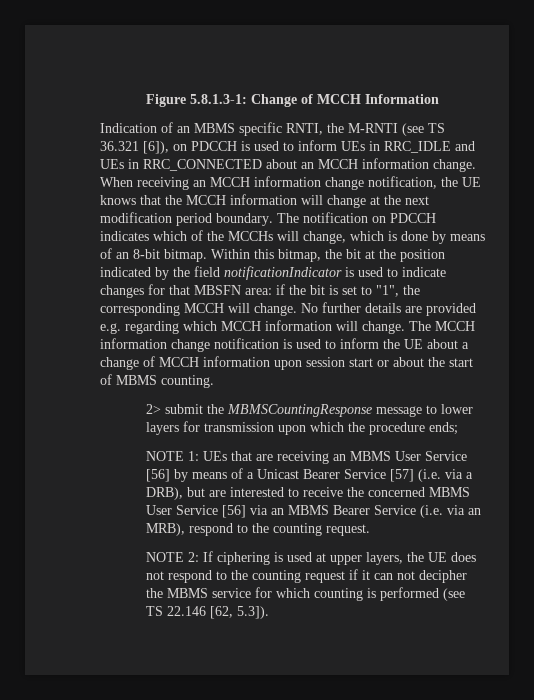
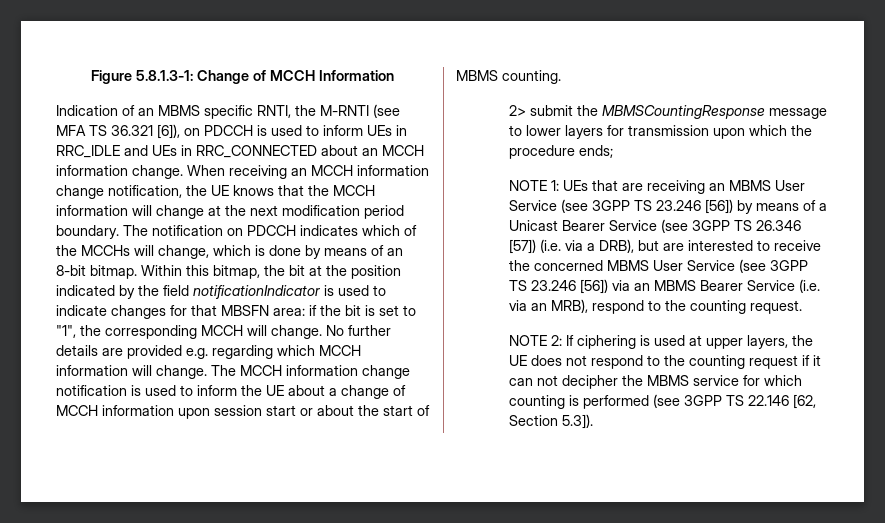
(424, 129) none -> [56,125,86,136] MFA
[145,469,170,482] [56] -> [560,199,733,214] (see 3GPP TS 23.246 [56])
[389,469,414,482] [57] -> [660,219,801,233] [508,239,536,254] (see 3GPP TS 26.346 [57])
[221,505,246,518] [56] -> [738,259,808,273] [508,279,608,294] (see 3GPP TS 23.246 [56])
(465, 594) none -> [683,395,722,406] 3GPP
(233, 612) none -> [508,415,558,426] Section

